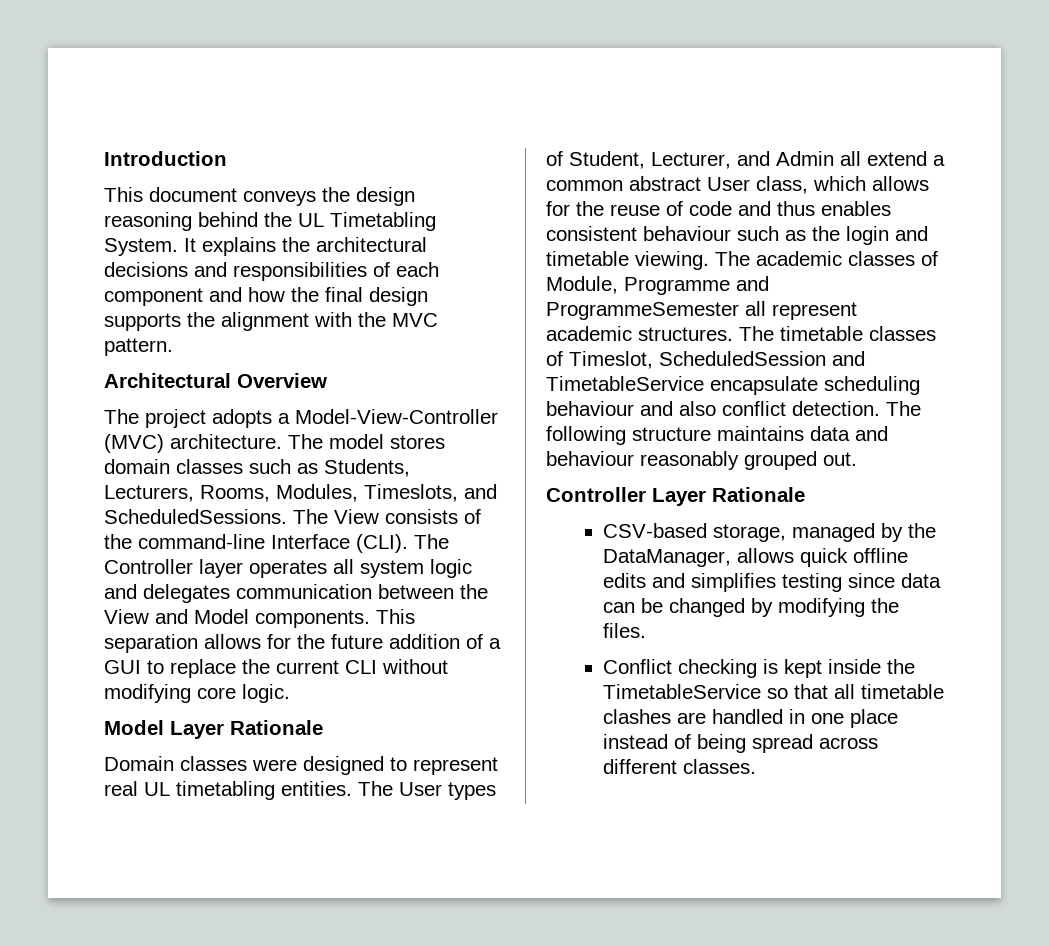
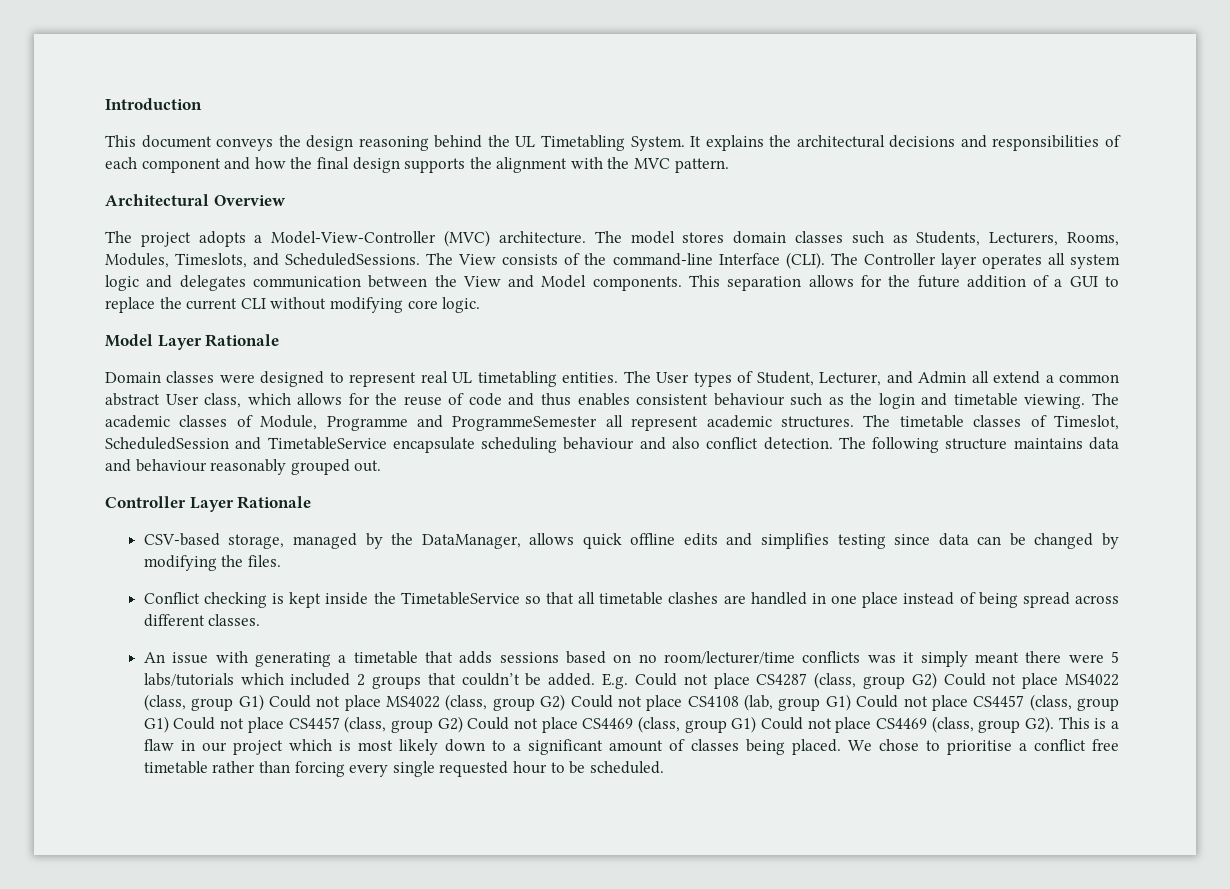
(757, 766) none -> [143,651,1119,667] [143,672,1119,689] [143,694,1120,711] [143,716,1120,733] [143,739,1119,755] [143,761,664,777] // An issue with generating a timetable that adds sessions based on no room/lecturer/time conflicts was it simply meant there were 5 labs/tutorials which included 2 groups that couldn’t be added. E.g. Could not place CS4287 (class, group G2) Could not place MS4022 (class, group G1) Could not place MS4022 (class, group G2) Could not place CS4108 (lab, group G1) Could not place CS4457 (class, group G1) Could not place CS4457 (class, group G2) Could not place CS4469 (class, group G1) Could not place CS4469 (class, group G2). This is a flaw in our project which is most likely down to a significant amount of classes being placed. We chose to prioritise a conflict free timetable rather than forcing every single requested hour to be scheduled.

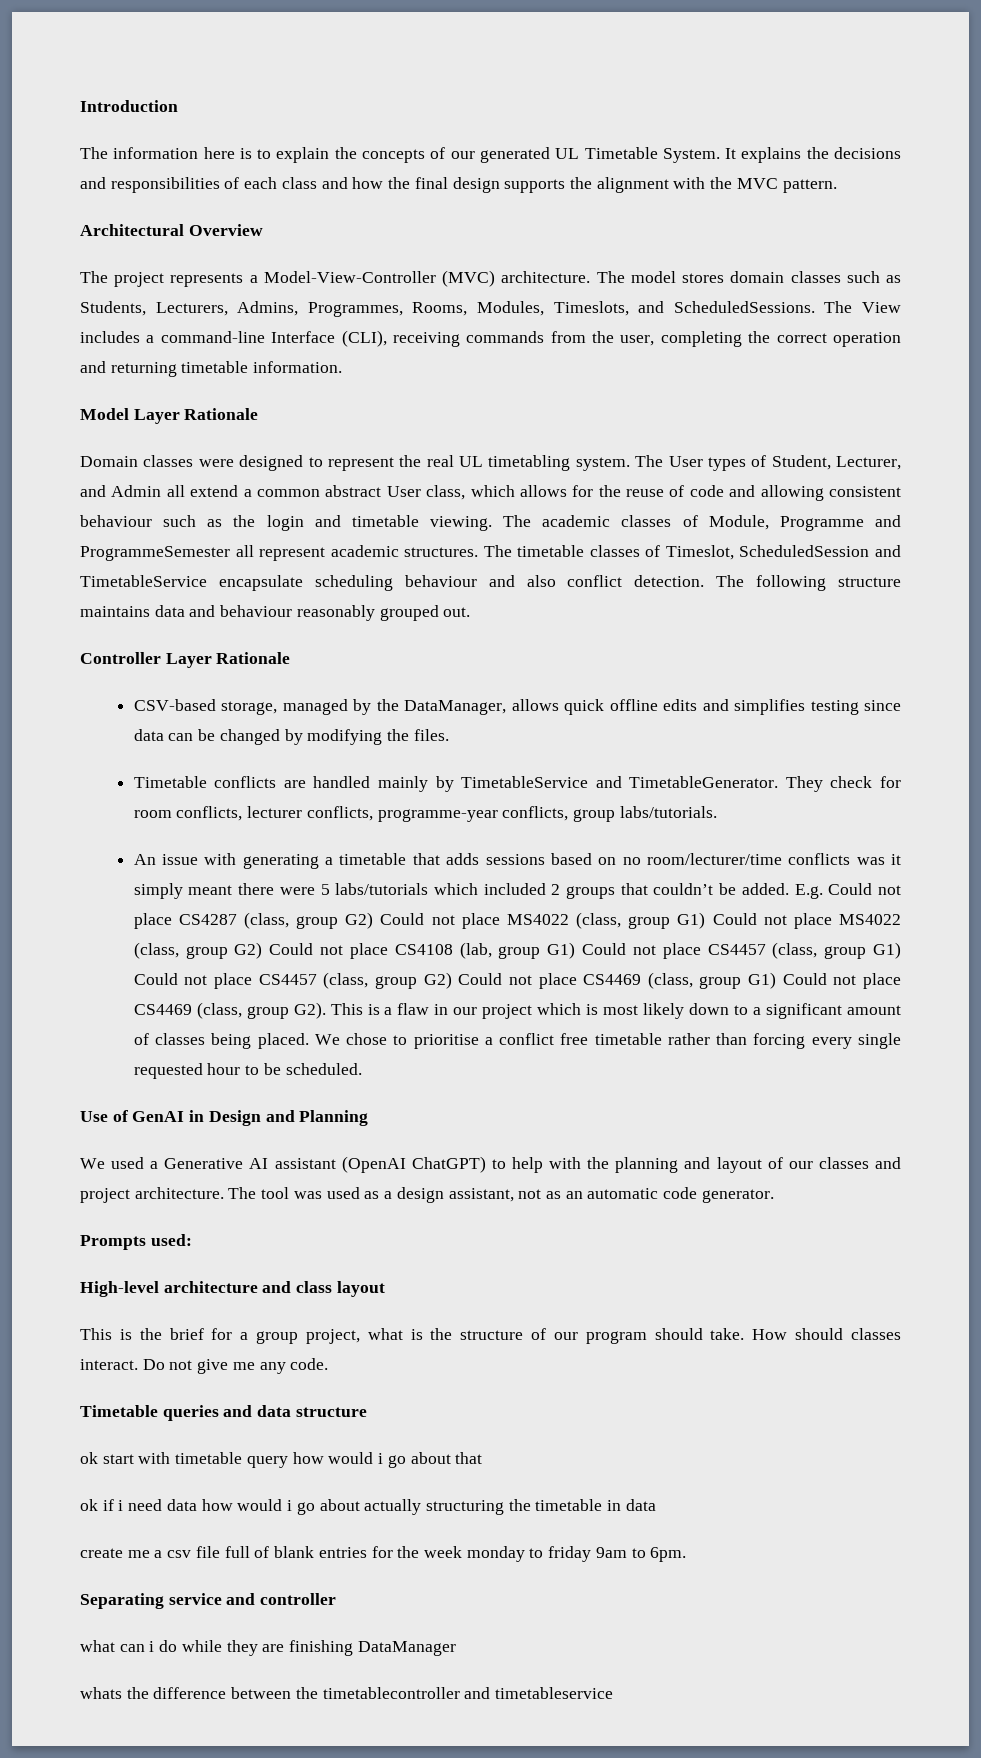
[105,135,625,151] This document conveys the design reasoning behind the UL Timetabling -> [80,147,658,163] The information here is to explain the concepts of our generated UL Timetable
[796,135,885,148] architectural -> (829, 153) none
[141,158,221,173] component -> [281,177,317,189] class
[198,231,246,247] adopts -> [170,273,244,287] represents
(1059, 239) none -> [237,301,403,317] Admins, Programmes,
[502,252,1120,269] [105,275,1119,291] [105,297,481,313] consists of the command-line Interface (CLI). The Controller layer operates all system logic and delegates communication between the View and Model components. This separation allows for the future addition of a GUI to replace the current CLI without modifying core logic. -> [80,330,901,347] [80,361,343,377] includes a command-line Interface (CLI), receiving commands from the user, completing the correct operation and returning timetable information.
(417, 379) none -> [399,455,422,467] the
[562,372,619,383] entities. -> [575,457,630,471] system.
[541,393,630,406] thus enables -> [760,485,824,501] allowing
[143,592,1120,608] [143,614,261,627] Conflict checking is kept inside the TimetableService so that all timetable clashes are handled in one place instead of being spread across different classes. -> [133,776,901,792] [133,806,717,822] Timetable conflicts are handled mainly by TimetableService and TimetableGenerator. They check for room conflicts, lecturer conflicts, programme-year conflicts, group labs/tutorials.
(664, 767) none -> [80,1110,369,1126] [80,1156,901,1173] [80,1187,774,1203] [80,1234,192,1250] [80,1281,385,1297] [80,1328,902,1344] [80,1358,329,1374] [80,1405,367,1421] [80,1452,483,1468] [80,1499,656,1515] [80,1546,687,1562] [80,1593,337,1609] [80,1640,456,1656] [80,1687,614,1699] // Use of GenAI in Design and Planning // We used a Generative AI assistant (OpenAI ChatGPT) to help with the planning and layout of our classes and project architecture. The tool was used as a design assistant, not as an automatic code generator. // Prompts used: // High-level architecture and class layout // This is the brief for a group project, what is the structure of our program should take. How should classes interact. Do not give me any code. // Timetable queries and data structure // ok start with timetable query how would i go about that // ok if i need data how would i go about actually structuring the timetable in data // create me a csv file full of blank entries for the week monday to friday 9am to 6pm. // Separating service and controller // what can i do while they are finishing DataManager // whats the difference between the timetablecontroller and timetableservice

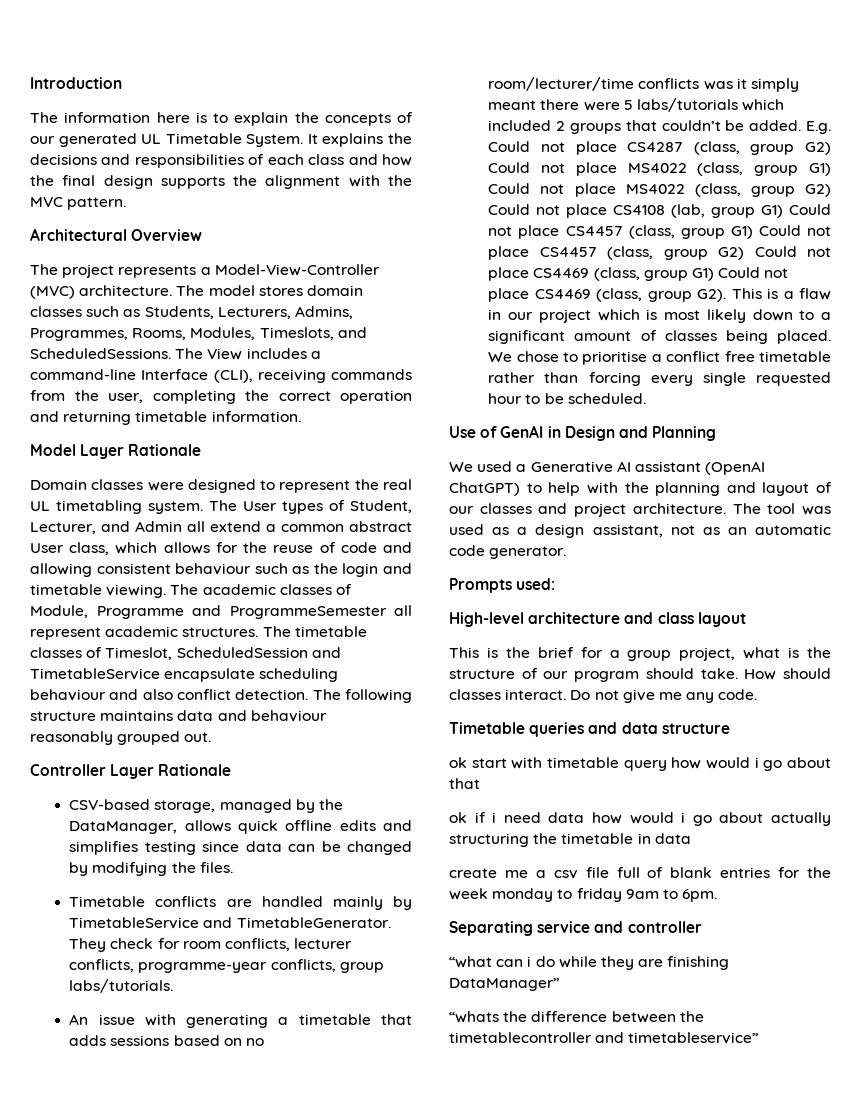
[80,1640,115,1652] what -> [449,956,492,968] “what
[357,1641,456,1656] [80,1687,122,1699] DataManager // whats -> [449,978,559,991] [449,1011,499,1023] DataManager” // “whats
[495,1687,614,1699] timetableservice -> [628,1032,759,1044] timetableservice”

